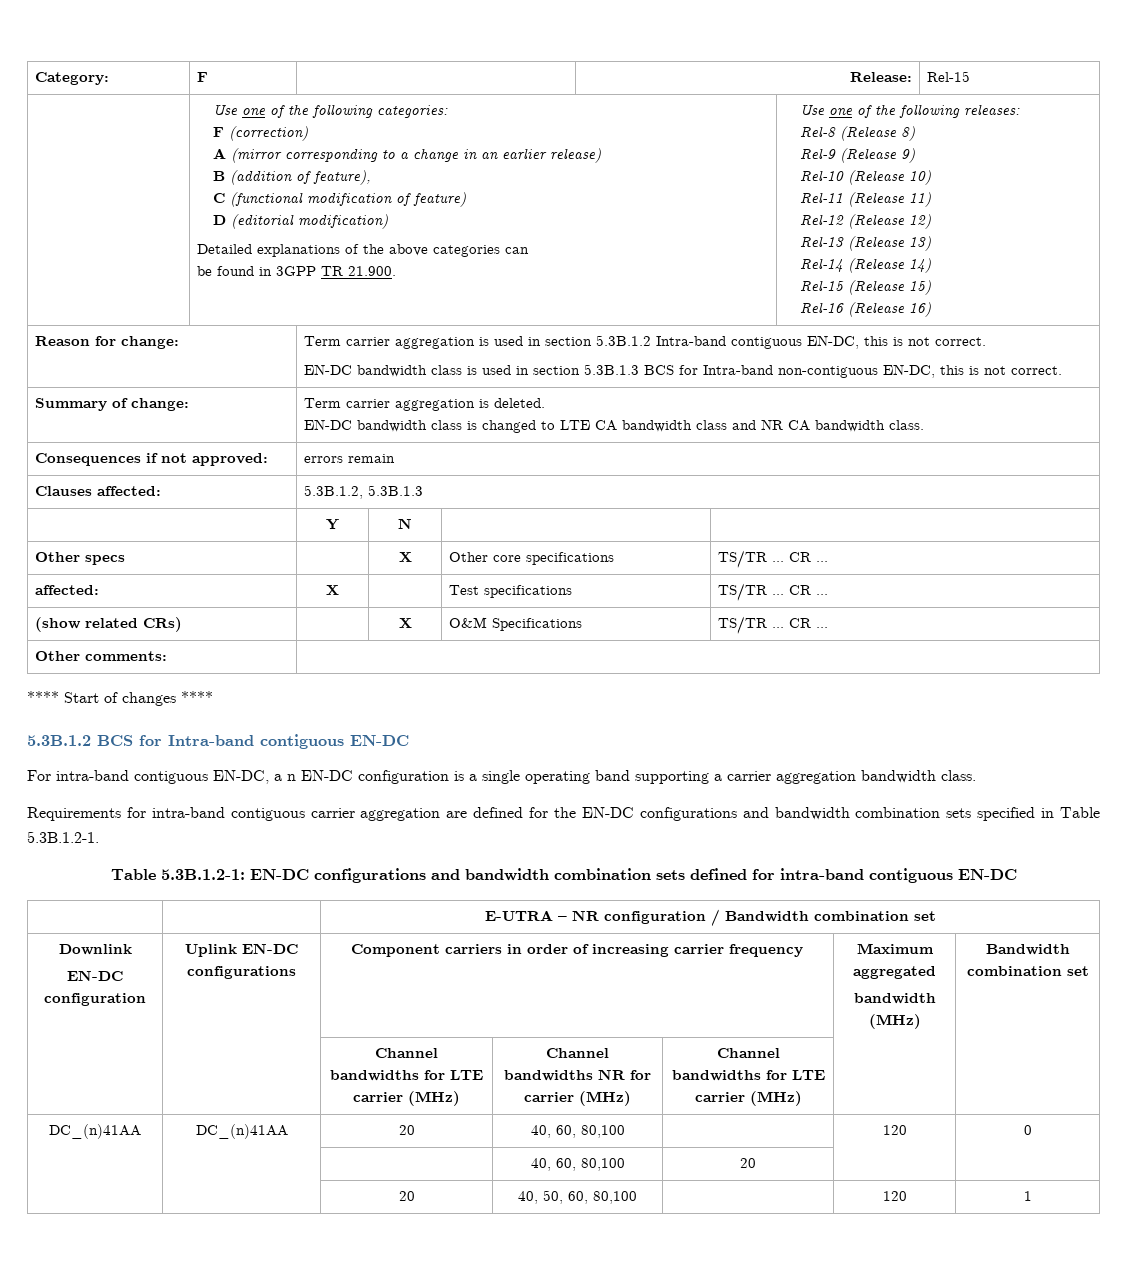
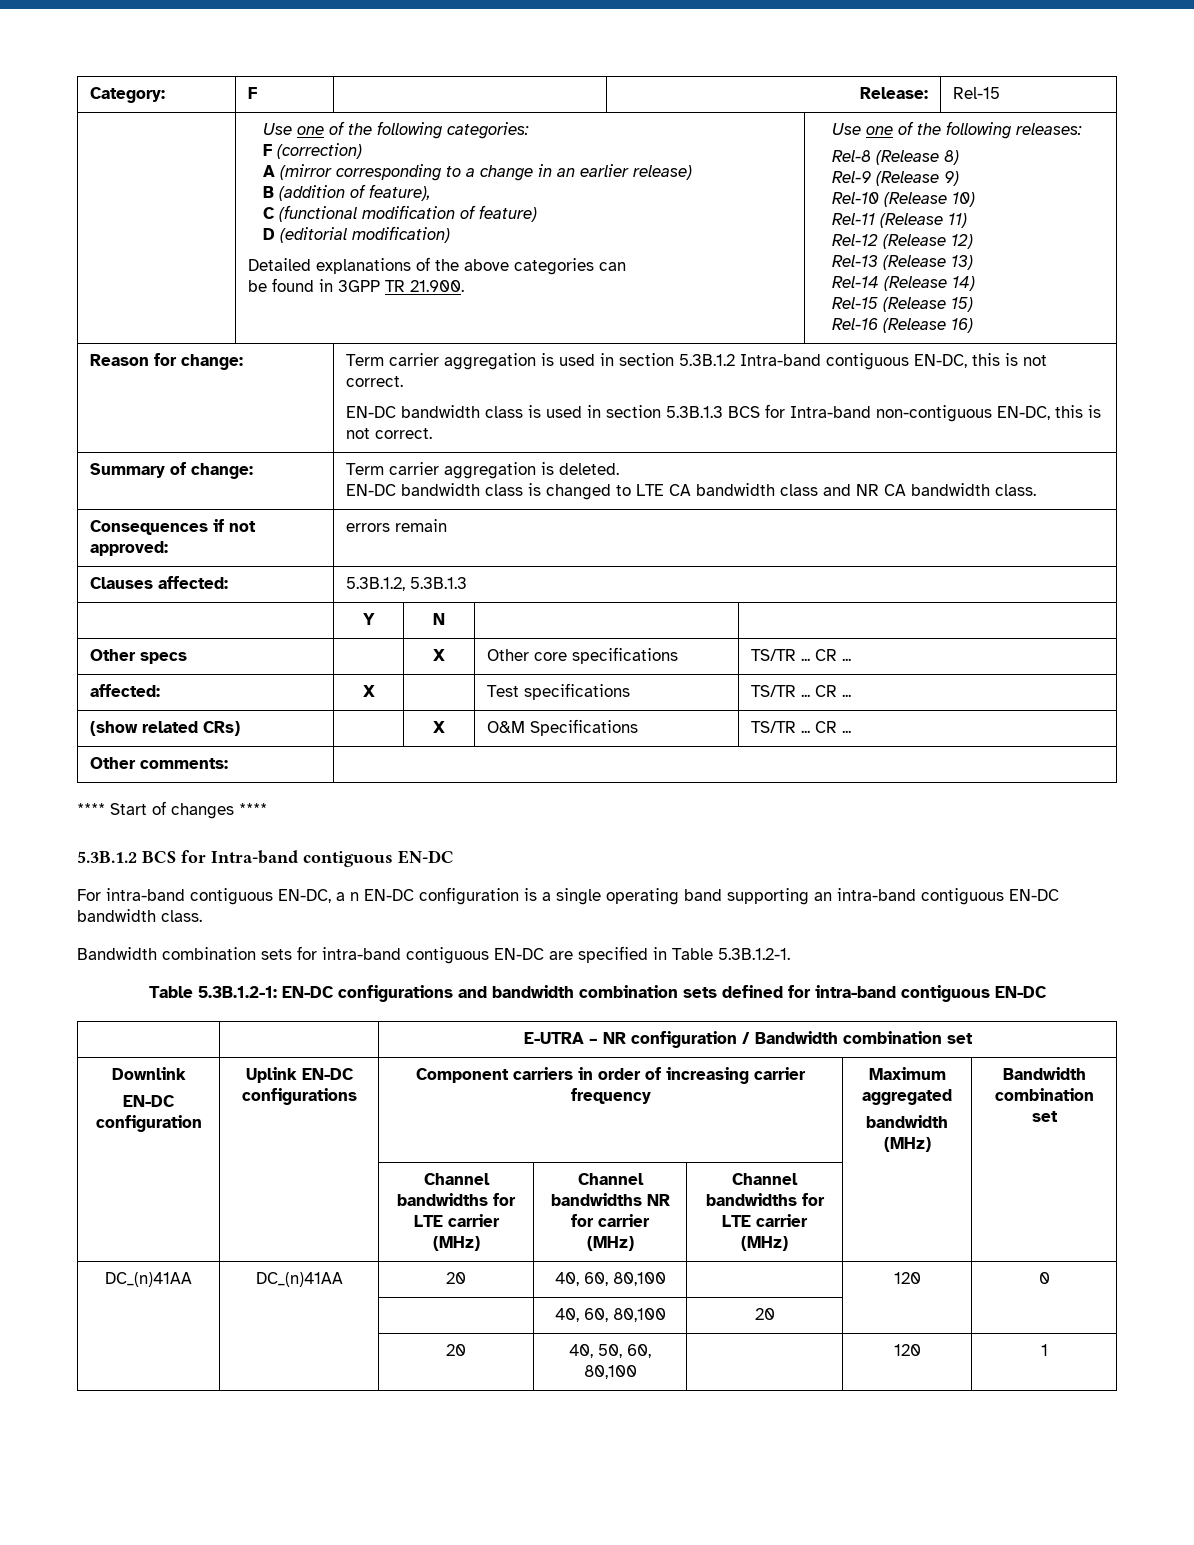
[714,770,976,784] [27,807,972,821] a carrier aggregation bandwidth class. // Requirements for intra-band contiguous carrier aggregation are defined for the EN-DC configurations and bandwidth combination sets -> [814,888,1059,905] [77,909,202,922] [77,946,573,964] an intra-band contiguous EN-DC bandwidth class. // Bandwidth combination sets for intra-band contiguous EN-DC are

